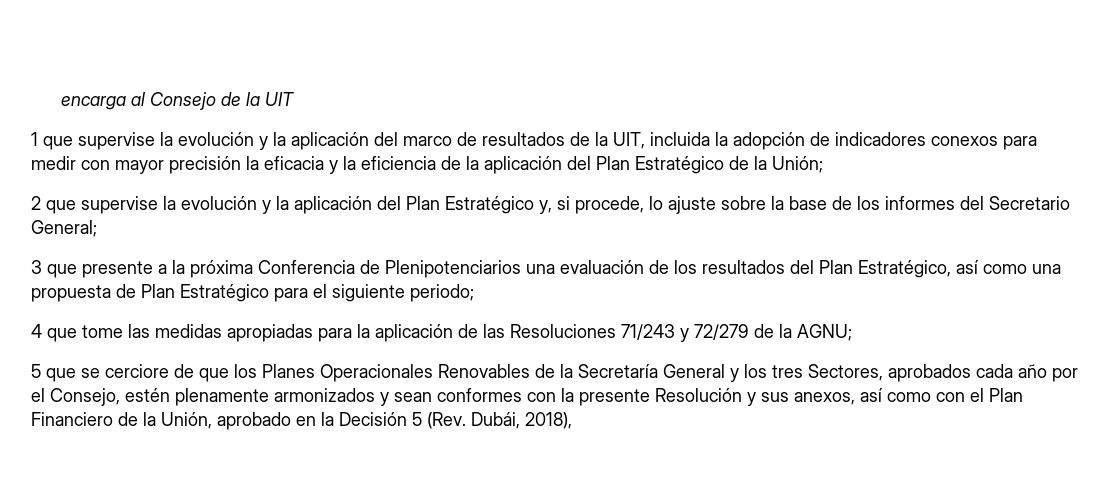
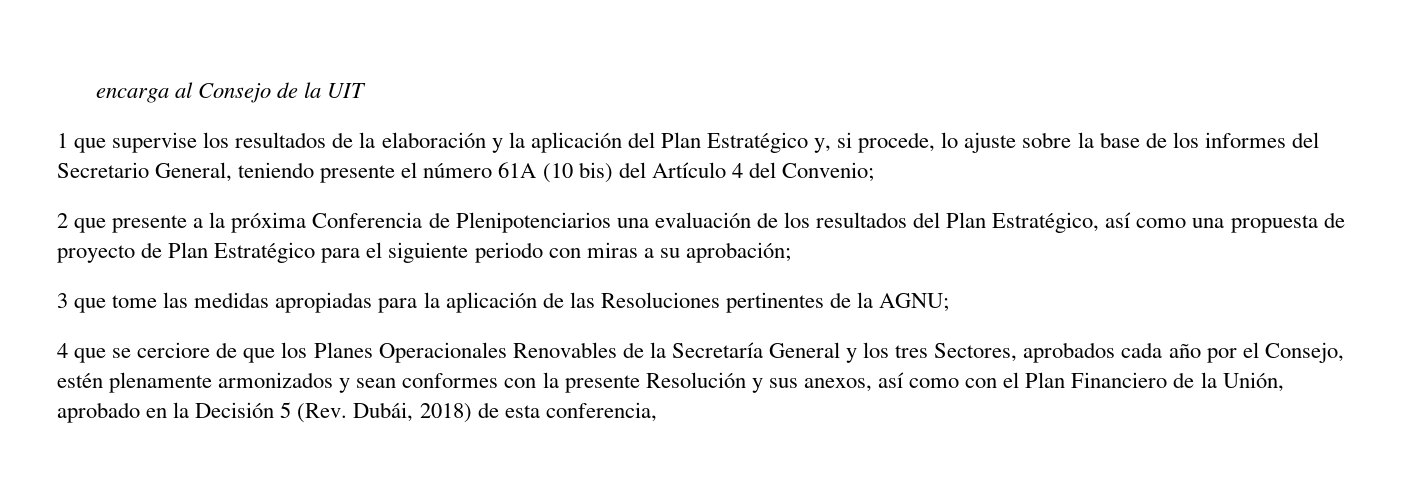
[160,132,1037,150] [31,156,823,174] [31,196,257,214] la evolución y la aplicación del marco de resultados de la UIT, incluida la adopción de indicadores conexos para medir con mayor precisión la eficacia y la eficiencia de la aplicación del Plan Estratégico de la Unión; // 2 que supervise la evolución -> [203,132,486,148] los resultados de la elaboración
[31,220,97,237] [31,260,42,274] General; // 3 -> [155,162,874,183] [57,213,68,228] General, teniendo presente el número 61A (10 bis) del Artículo 4 del Convenio; // 2
(136, 291) none -> [57,242,163,263] proyecto de
[410,284,474,302] [31,324,42,338] periodo; // 4 -> [474,242,791,263] [57,293,68,308] periodo con miras a su aprobación; // 3
[621,324,749,342] 71/243 y 72/279 -> [725,292,824,313] pertinentes
[31,364,41,378] 5 -> [57,343,68,358] 4
[525,412,572,429] 2018), -> [419,402,657,423] 2018) de esta conferencia,

